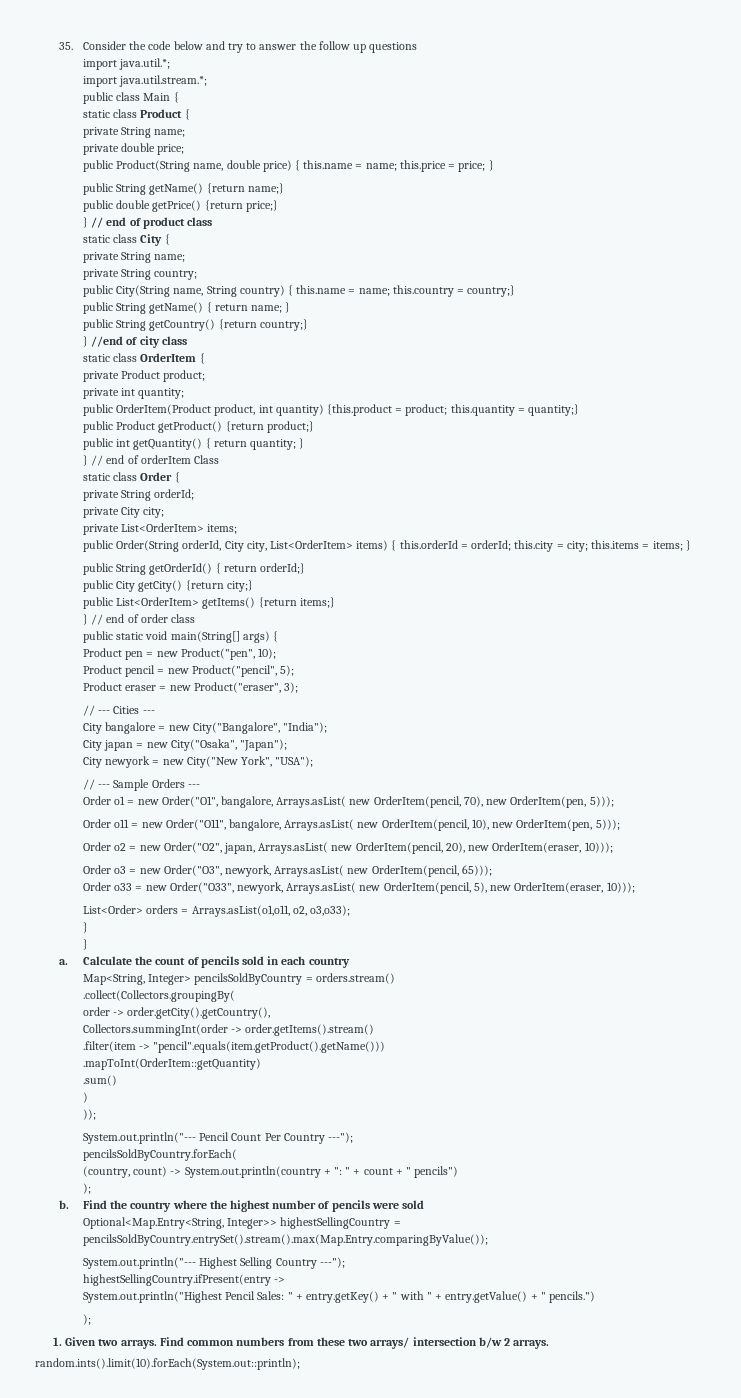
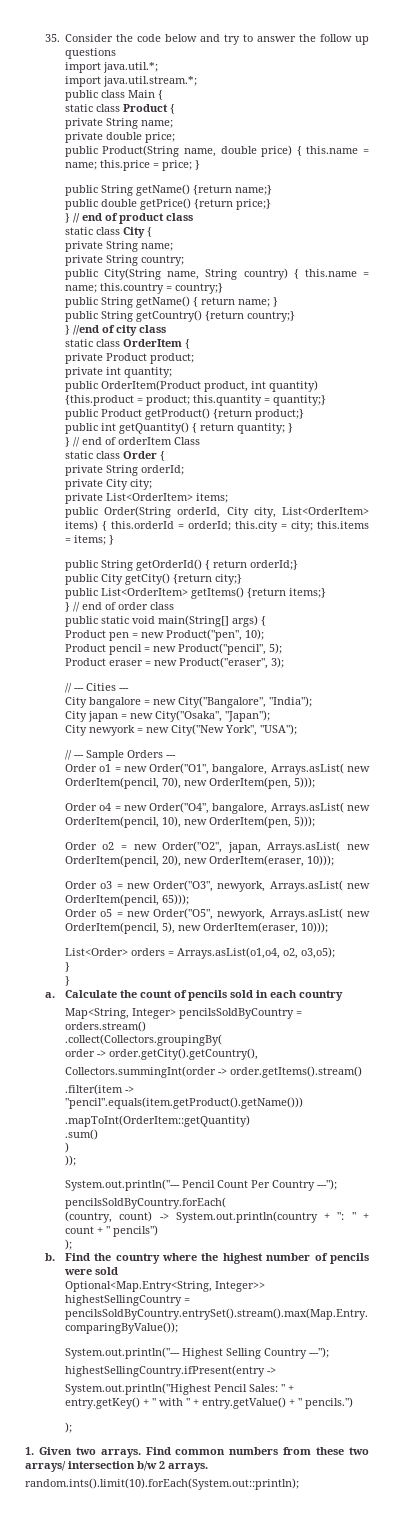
[114,819,226,830] o11 = new Order("O11", -> [99,802,210,814] o4 = new Order("O4",
[114,882,234,893] o33 = new Order("O33", -> [100,908,214,920] o5 = new Order("O5",
[191,905,351,917] Arrays.asList(o1,o11, o2, o3,o33); -> [176,947,335,959] Arrays.asList(o1,o4, o2, o3,o5);

